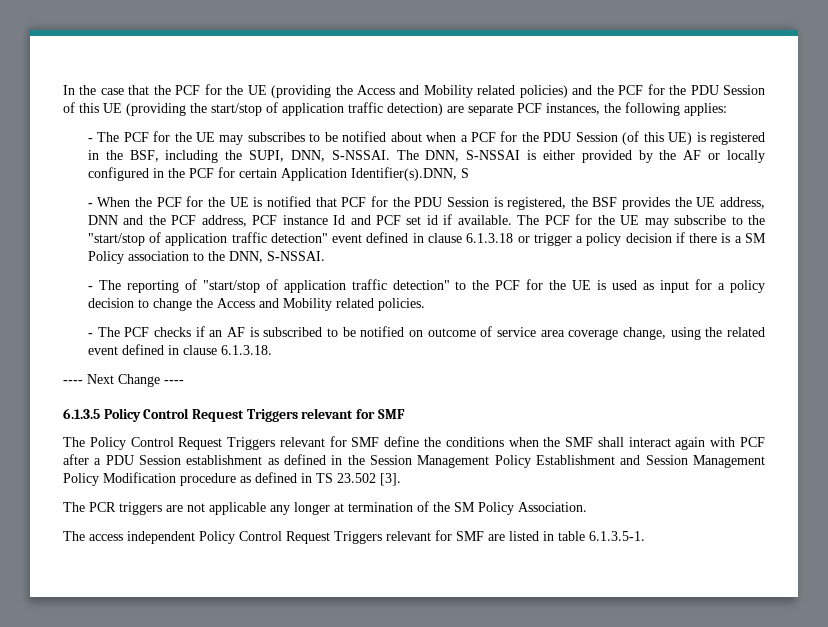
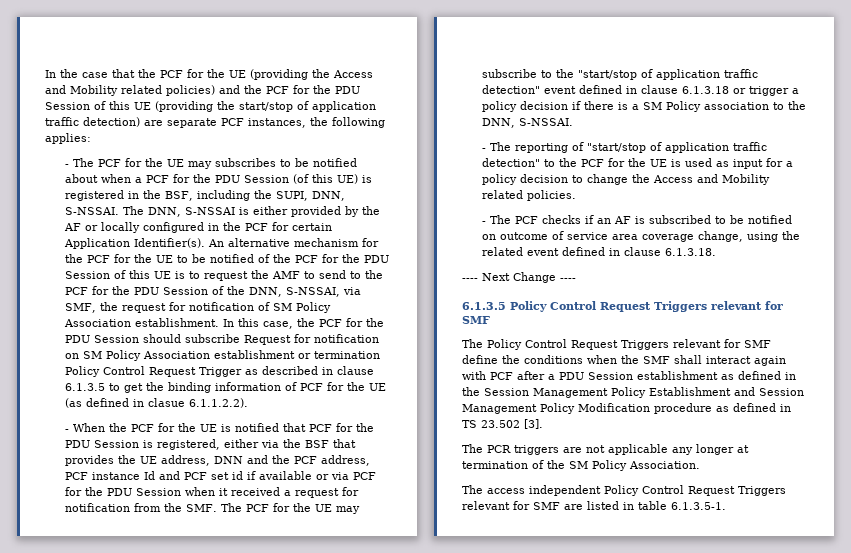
[350,167,469,181] Identifier(s).DNN, S -> [133,238,379,248] [64,254,389,263] [64,270,383,281] [64,286,361,297] [64,302,331,313] [63,318,384,329] [64,334,379,345] [64,350,380,361] [64,366,374,377] [64,382,386,393] [64,398,248,408] Identifier(s). An alternative mechanism for the PCF for the UE to be notified of the PCF for the PDU Session of this UE is to request the AMF to send to the PCF for the PDU Session of the DNN, S-NSSAI, via SMF, the request for notification of SM Policy Association establishment. In this case, the PCF for the PDU Session should subscribe Request for notification on SM Policy Association establishment or termination Policy Control Request Trigger as described in clause 6.1.3.5 to get the binding information of PCF for the UE (as defined in clasue 6.1.1.2.2).
(567, 203) none -> [223,439,279,448] either via
(618, 202) none -> [332,439,356,448] that
[457,215,512,225] available. -> [258,471,376,480] [64,487,359,498] [64,503,217,512] available or via PCF for the PDU Session when it received a request for notification from the SMF.

